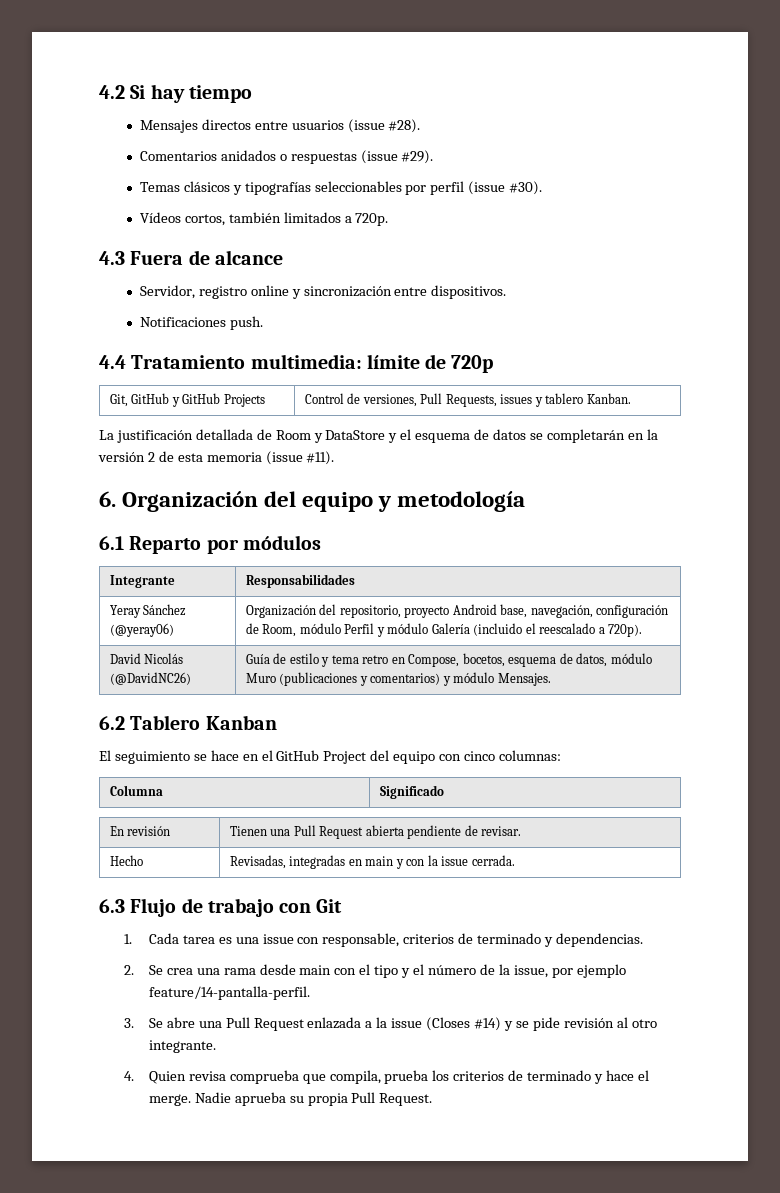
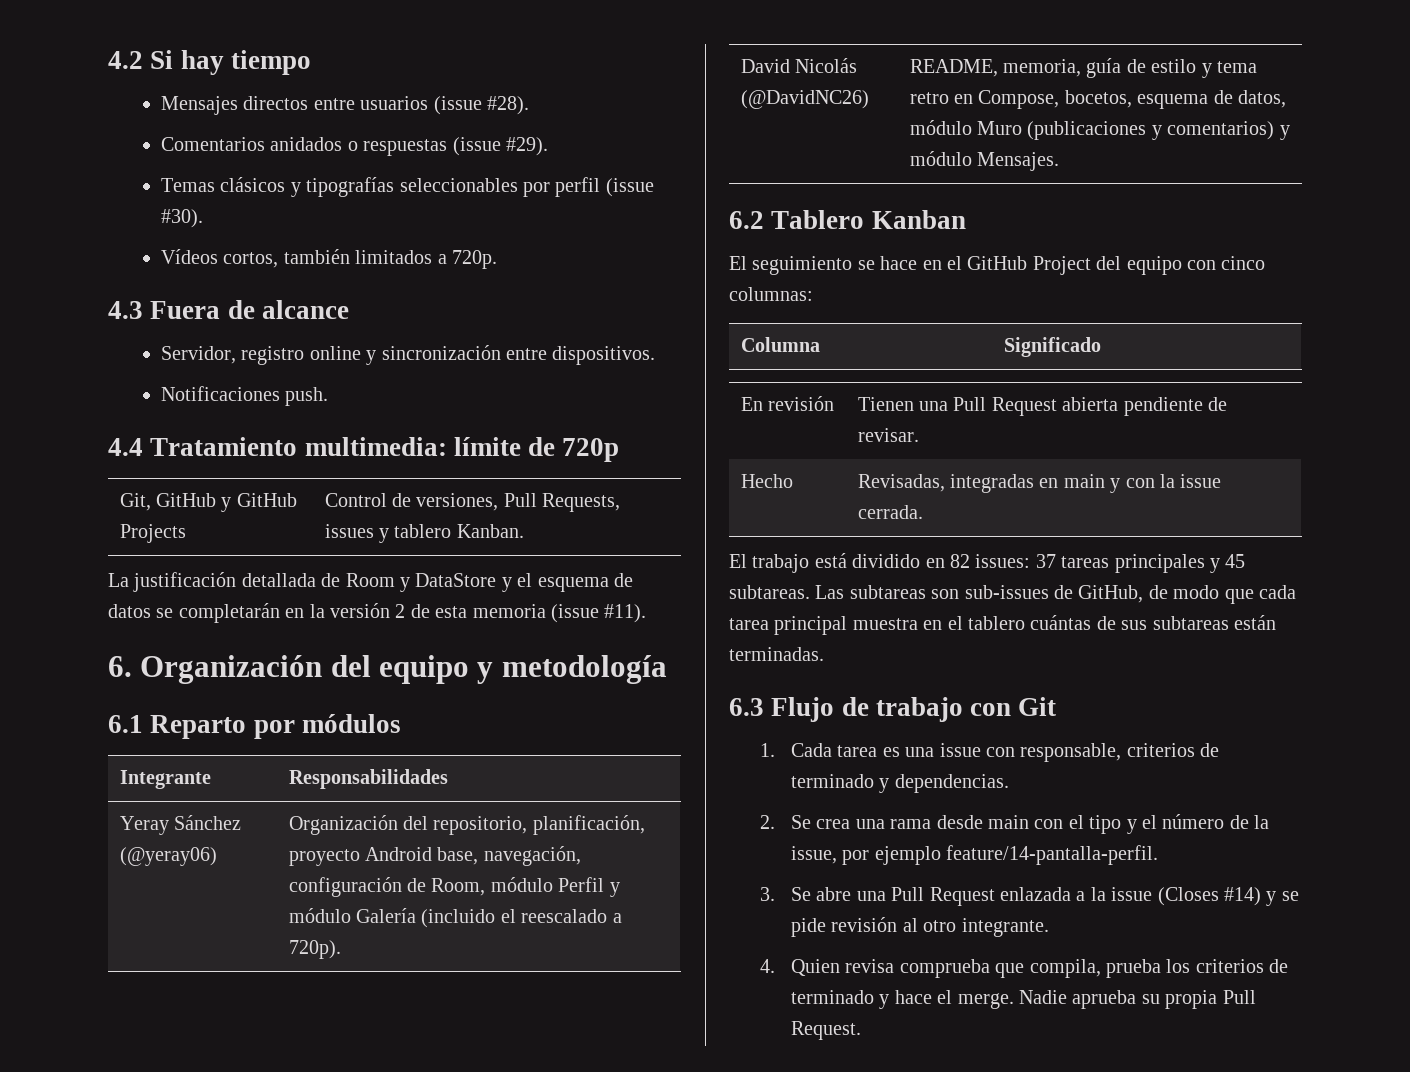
(401, 611) none -> [532,815,645,835] planificación,
[245,654,270,664] Guía -> [909,58,1122,78] README, memoria, guía
(515, 860) none -> [729,553,1246,573] [729,585,1296,604] [729,615,1276,635] [729,647,824,661] // El trabajo está dividido en 82 issues: 37 tareas principales y 45 subtareas. Las subtareas son sub-issues de GitHub, de modo que cada tarea principal muestra en el tablero cuántas de sus subtareas están terminadas.

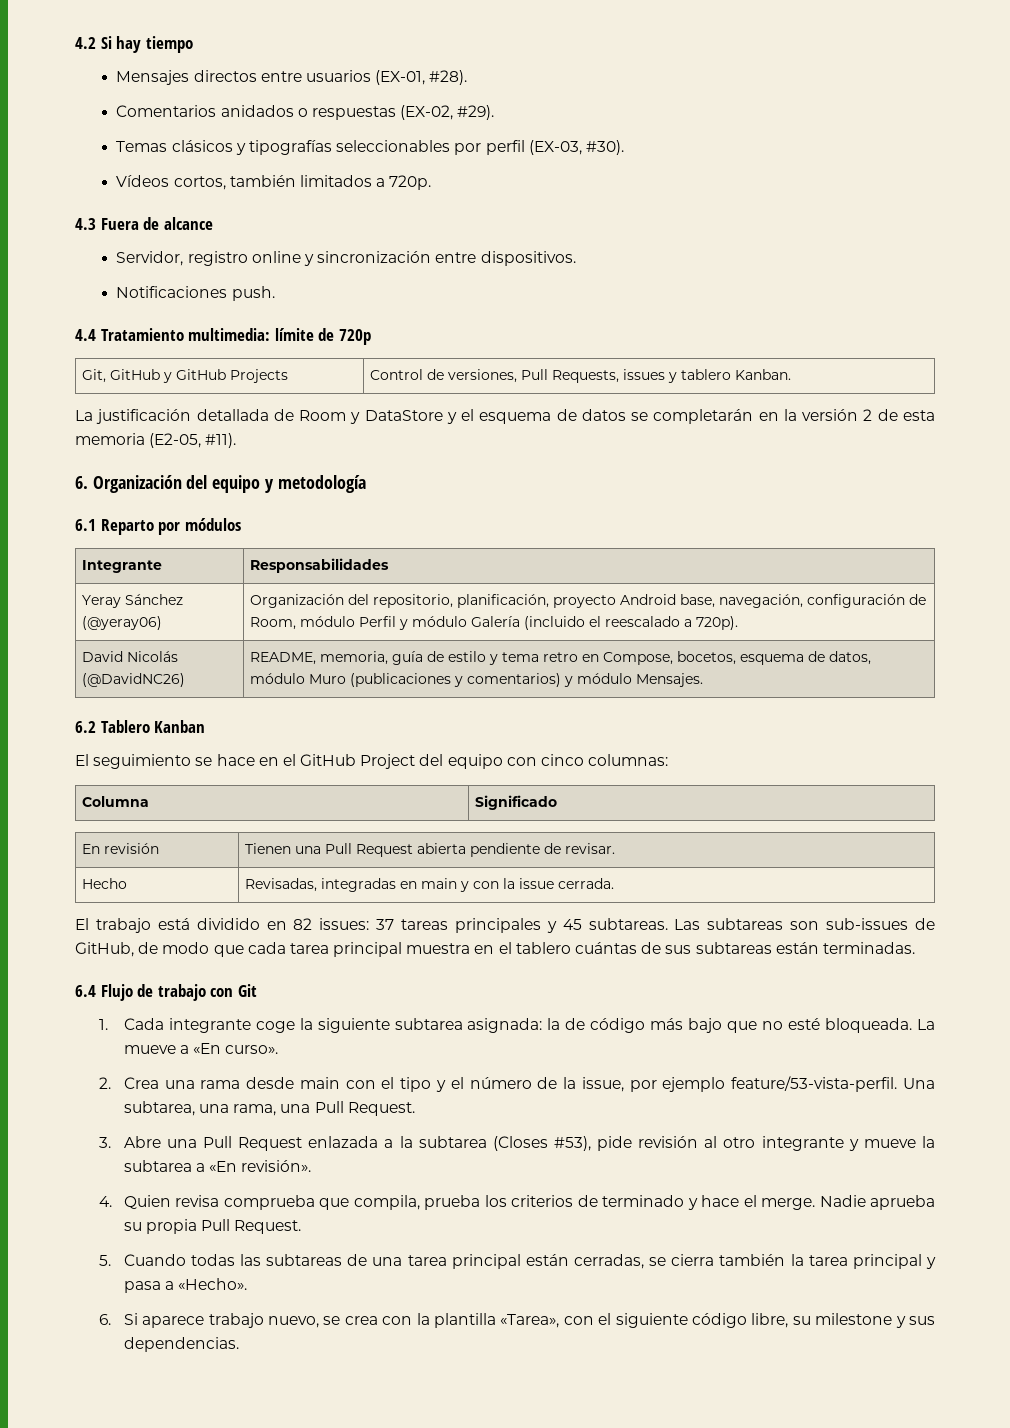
[433,96,482,115] (issue -> [375,70,426,85] (EX-01,
[452,137,501,156] (issue -> [400,105,454,120] (EX-02,
[605,178,654,197] (issue -> [528,140,582,155] (EX-03,
[550,604,599,623] (issue -> [149,433,202,448] (E2-05,
[729,698,764,716] 6.3 -> [75,985,96,997] 6.4
[837,743,1220,762] [790,774,1009,793] tarea es una issue con responsable, criterios de terminado y dependencias. -> [168,1018,935,1033] [123,1043,279,1054] integrante coge la siguiente subtarea asignada: la de código más bajo que no esté bloqueada. La mueve a «En curso».
[790,815,851,829] Se crea -> [123,1077,159,1089] Crea
[946,845,1159,865] feature/14-pantalla-perfil. -> [731,1076,935,1092] [123,1101,415,1116] feature/53-vista-perfil. Una subtarea, una rama, una Pull Request.
[790,887,852,901] Se abre -> [123,1136,161,1148] Abre
[1111,887,1299,906] [790,917,1049,937] issue (Closes #14) y se pide revisión al otro integrante. -> [418,1136,936,1151] [123,1160,312,1172] subtarea (Closes #53), pide revisión al otro integrante y mueve la subtarea a «En revisión».
(861, 1030) none -> [99,1254,936,1269] [123,1278,248,1293] [99,1313,935,1328] [123,1337,239,1352] // 5. Cuando todas las subtareas de una tarea principal están cerradas, se cierra también la tarea principal y pasa a «Hecho». // 6. Si aparece trabajo nuevo, se crea con la plantilla «Tarea», con el siguiente código libre, su milestone y sus dependencias.

